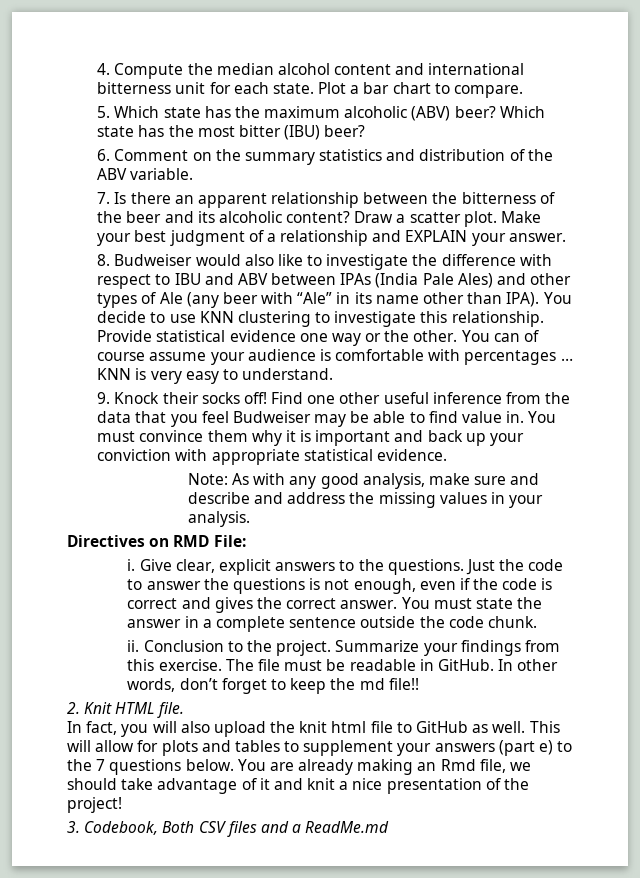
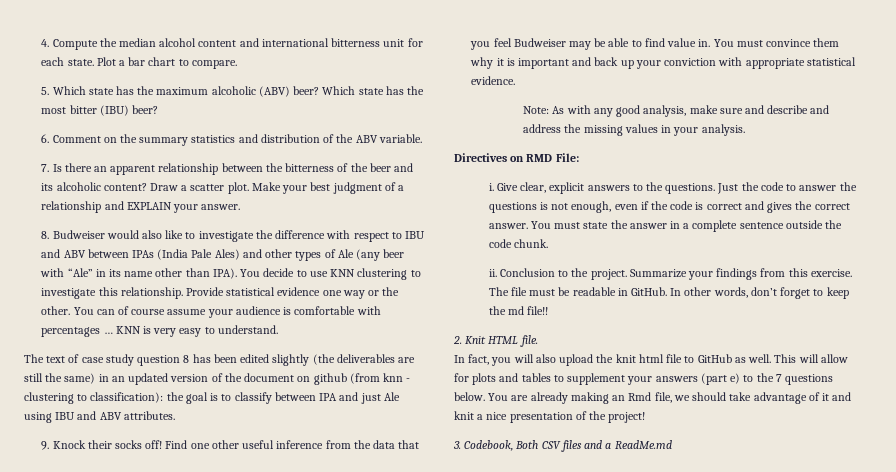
(334, 374) none -> [24,354,416,366] [24,373,411,385] [24,392,400,404] [24,411,175,423] // The text of case study question 8 has been edited slightly (the deliverables are still the same) in an updated version of the document on github (from knn - clustering to classification): the goal is to classify between IPA and just Ale using IBU and ABV attributes.

